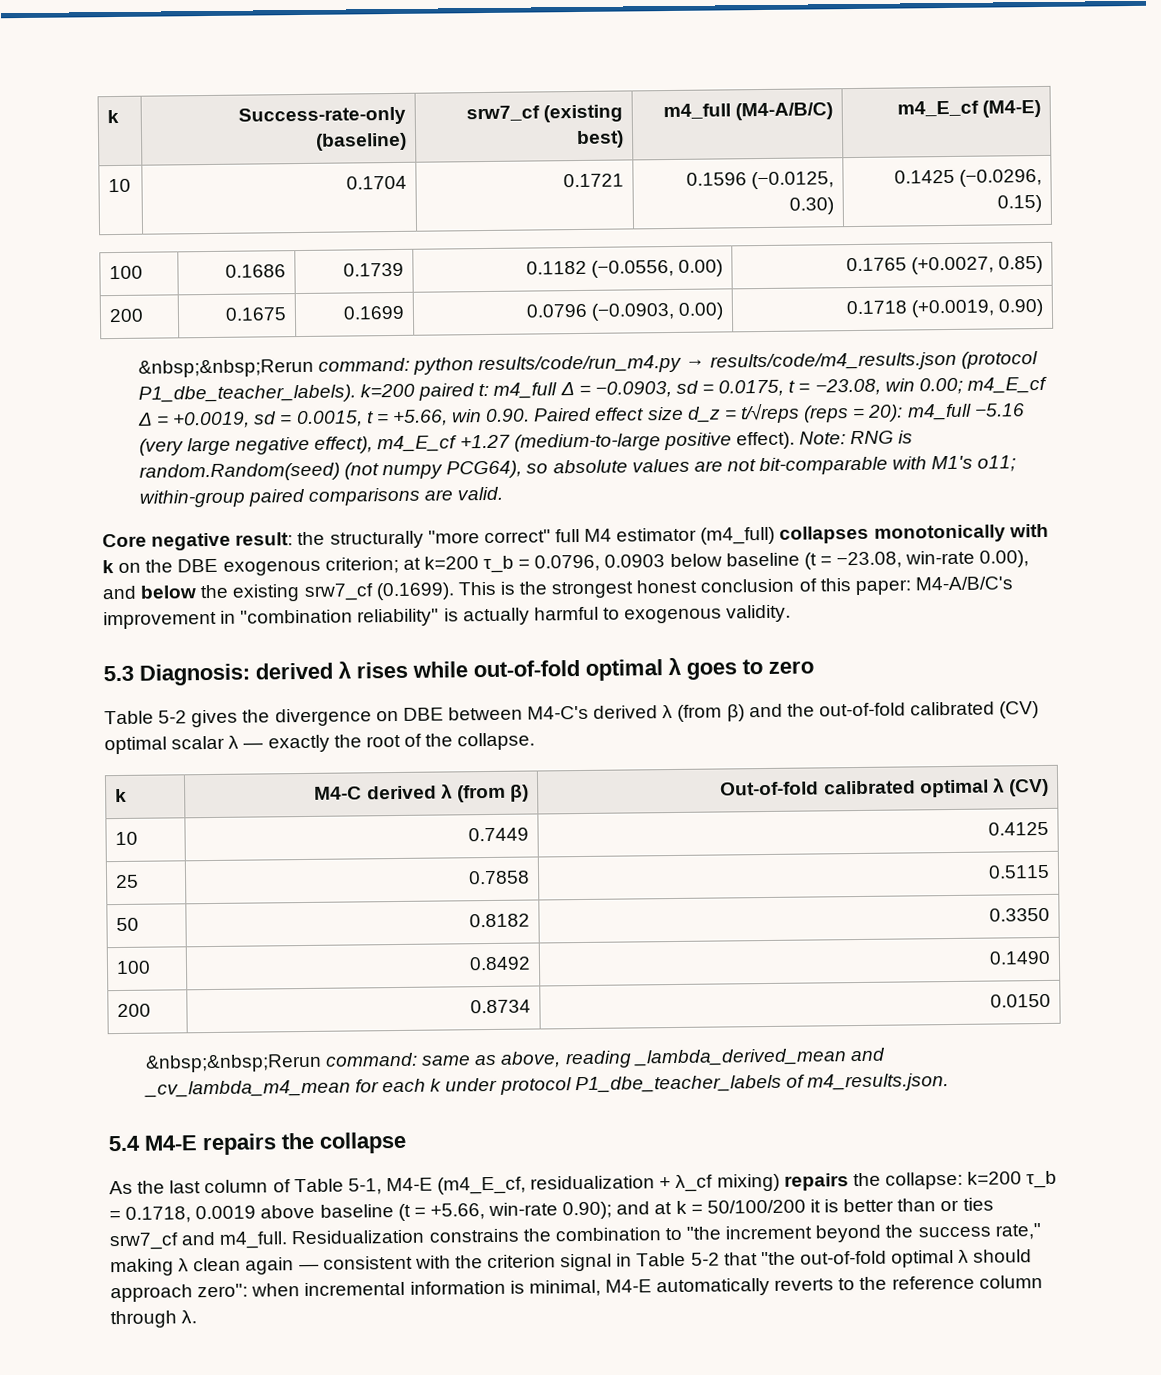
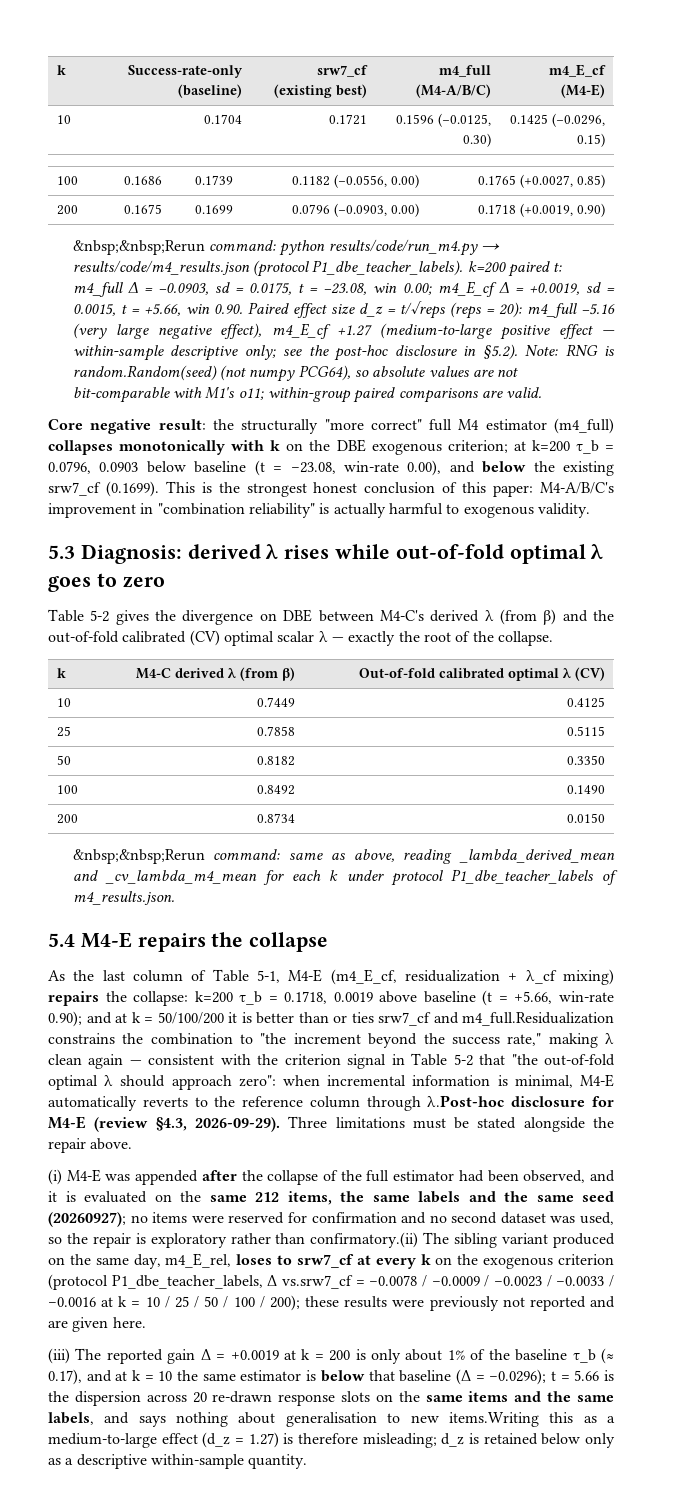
[735,431,795,450] effect). -> [559,324,615,339] [72,344,518,361] effect — within-sample descriptive only; see the post-hoc disclosure in §5.2).
[219,1229,425,1249] m4_full. Residualization -> [462,1012,614,1026] m4_full.Residualization
[181,1310,198,1324] λ. -> [427,1095,614,1108] [48,1116,614,1132] [48,1138,133,1153] [48,1169,616,1185] [48,1191,614,1205] [48,1212,614,1227] [48,1232,616,1248] [48,1253,614,1269] [48,1274,615,1290] [48,1295,615,1311] [48,1317,146,1332] [48,1348,615,1364] [48,1369,614,1385] [48,1391,614,1406] [48,1412,616,1427] [48,1432,615,1448] [48,1454,308,1469] λ.Post-hoc disclosure for M4-E (review §4.3, 2026-09-29). Three limitations must be stated alongside the repair above. // (i) M4-E was appended after the collapse of the full estimator had been observed, and it is evaluated on the same 212 items, the same labels and the same seed (20260927); no items were reserved for confirmation and no second dataset was used, so the repair is exploratory rather than confirmatory.(ii) The sibling variant produced on the same day, m4_E_rel, loses to srw7_cf at every k on the exogenous criterion (protocol P1_dbe_teacher_labels, Δ vs.srw7_cf = −0.0078 / −0.0009 / −0.0023 / −0.0033 / −0.0016 at k = 10 / 25 / 50 / 100 / 200); these results were previously not reported and are given here. // (iii) The reported gain Δ = +0.0019 at k = 200 is only about 1% of the baseline τ_b (≈ 0.17), and at k = 10 the same estimator is below that baseline (Δ = −0.0296); t = 5.66 is the dispersion across 20 re-drawn response slots on the same items and the same labels, and says nothing about generalisation to new items.Writing this as a medium-to-large effect (d_z = 1.27) is therefore misleading; d_z is retained below only as a descriptive within-sample quantity.

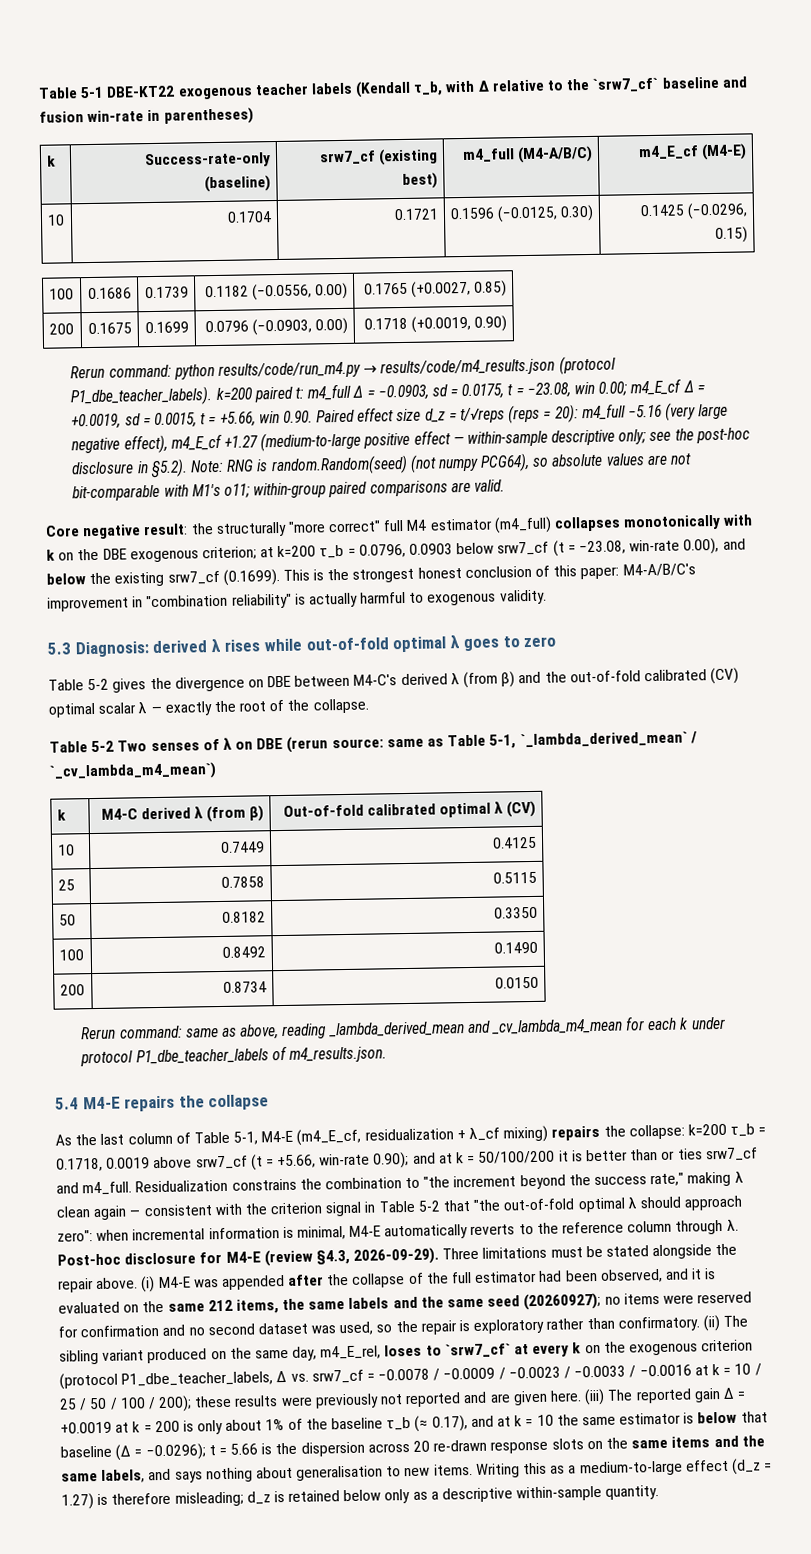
(57, 70) none -> [38,76,747,100] [39,107,254,125] Table 5-1 DBE-KT22 exogenous teacher labels (Kendall τ_b, with Δ relative to the `srw7_cf` baseline and fusion win-rate in parentheses) //
[72,240,205,255] &nbsp;&nbsp;Rerun -> [70,365,106,379] Rerun
[194,461,247,473] baseline -> [497,541,550,556] srw7_cf
(553, 638) none -> [49,731,697,753] [49,762,216,781] // Table 5-2 Two senses of λ on DBE (rerun source: same as Table 5-1, `_lambda_derived_mean` / `_cv_lambda_m4_mean`)
[72,849,205,864] &nbsp;&nbsp;Rerun -> [80,1026,117,1040] Rerun
[423,991,476,1003] baseline -> [195,1155,248,1170] srw7_cf
[462,1012,614,1026] m4_full.Residualization -> [82,1179,229,1196] m4_full. Residualization
[427,1095,505,1108] λ.Post-hoc -> [726,1219,739,1231] [57,1253,121,1266] λ. Post-hoc
(133, 1144) // -> (139, 1283) none
[310,1232,419,1248] confirmatory.(ii) -> [617,1315,720,1332] confirmatory. (ii)
[297,1254,354,1268] srw7_cf -> [444,1343,511,1358] `srw7_cf`
[282,1275,353,1289] vs.srw7_cf -> [290,1369,364,1384] vs. srw7_cf
(146, 1322) // -> (582, 1396) none
[448,1412,539,1427] items.Writing -> [433,1463,520,1478] items. Writing

